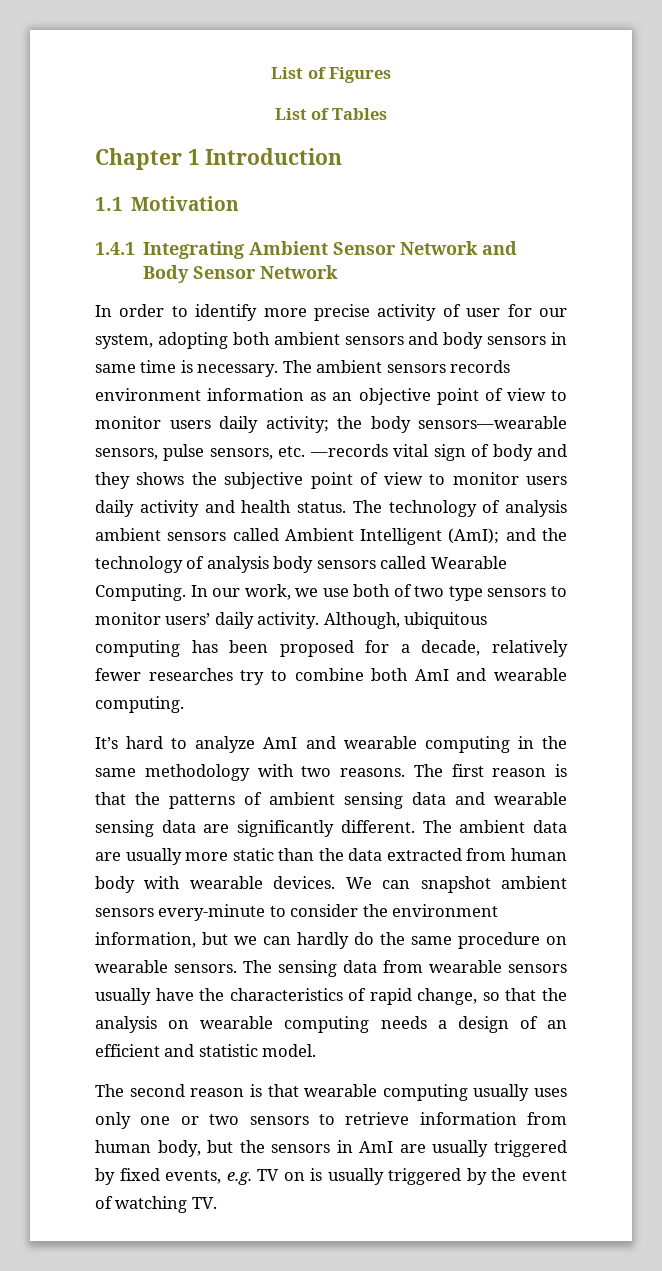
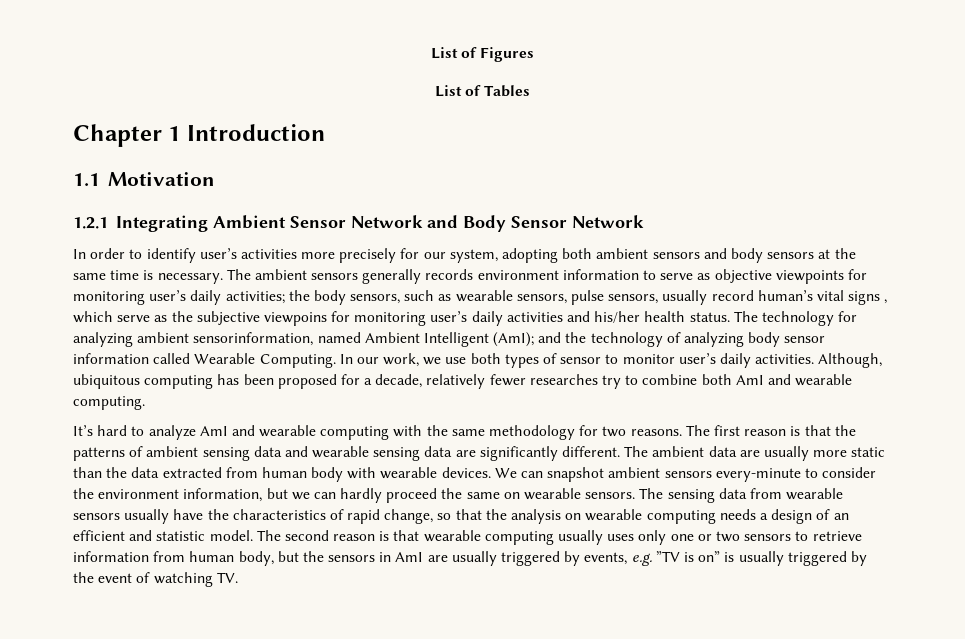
[95,242,135,255] 1.4.1 -> [73,217,108,229] 1.2.1
[263,304,501,321] more precise activity of user -> [199,248,397,263] user’s activities more precisely
[551,332,567,345] in -> [818,248,856,259] at the
(446, 368) none -> [362,269,422,284] generally
[310,388,567,405] [95,416,567,433] [95,444,568,461] [95,472,568,489] [95,500,567,517] [95,528,279,541] as an objective point of view to monitor users daily activity; the body sensors—wearable sensors, pulse sensors, etc. —records vital sign of body and they shows the subjective point of view to monitor users daily activity and health status. The technology of analysis ambient sensors called -> [643,269,867,284] [73,290,888,305] [73,311,858,326] [73,332,361,347] to serve as objective viewpoints for monitoring user’s daily activities; the body sensors, such as wearable sensors, pulse sensors, usually record human’s vital signs , which serve as the subjective viewpoins for monitoring user’s daily activities and his/her health status. The technology for analyzing ambient sensorinformation, named
[206,556,376,573] analysis body sensors -> [684,332,826,347] [73,353,149,364] analyzing body sensor information
[393,584,567,601] [95,612,320,629] of two type sensors to monitor users’ daily activity. -> [504,353,815,368] types of sensor to monitor user’s daily activities.
[517,736,534,749] in -> [393,425,423,437] with
[257,764,294,777] with -> [579,425,599,436] for
[354,932,540,949] do the same procedure -> [386,488,500,503] proceed the same
(317, 1050) // -> (253, 535) none
[119,1168,160,1181] fixed -> (581, 558) none
[257,1169,305,1181] TV on -> [655,551,721,562] ”TV is on”

